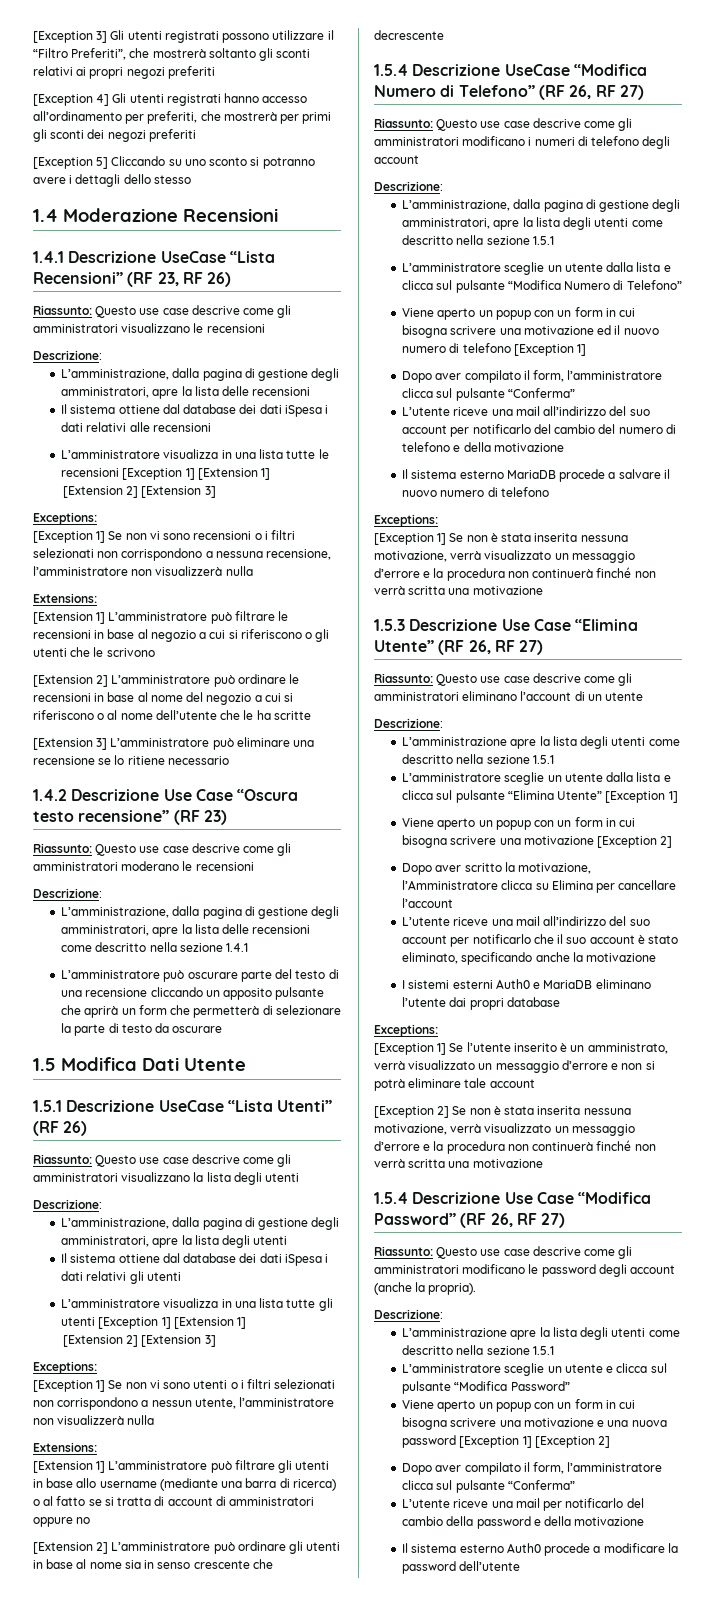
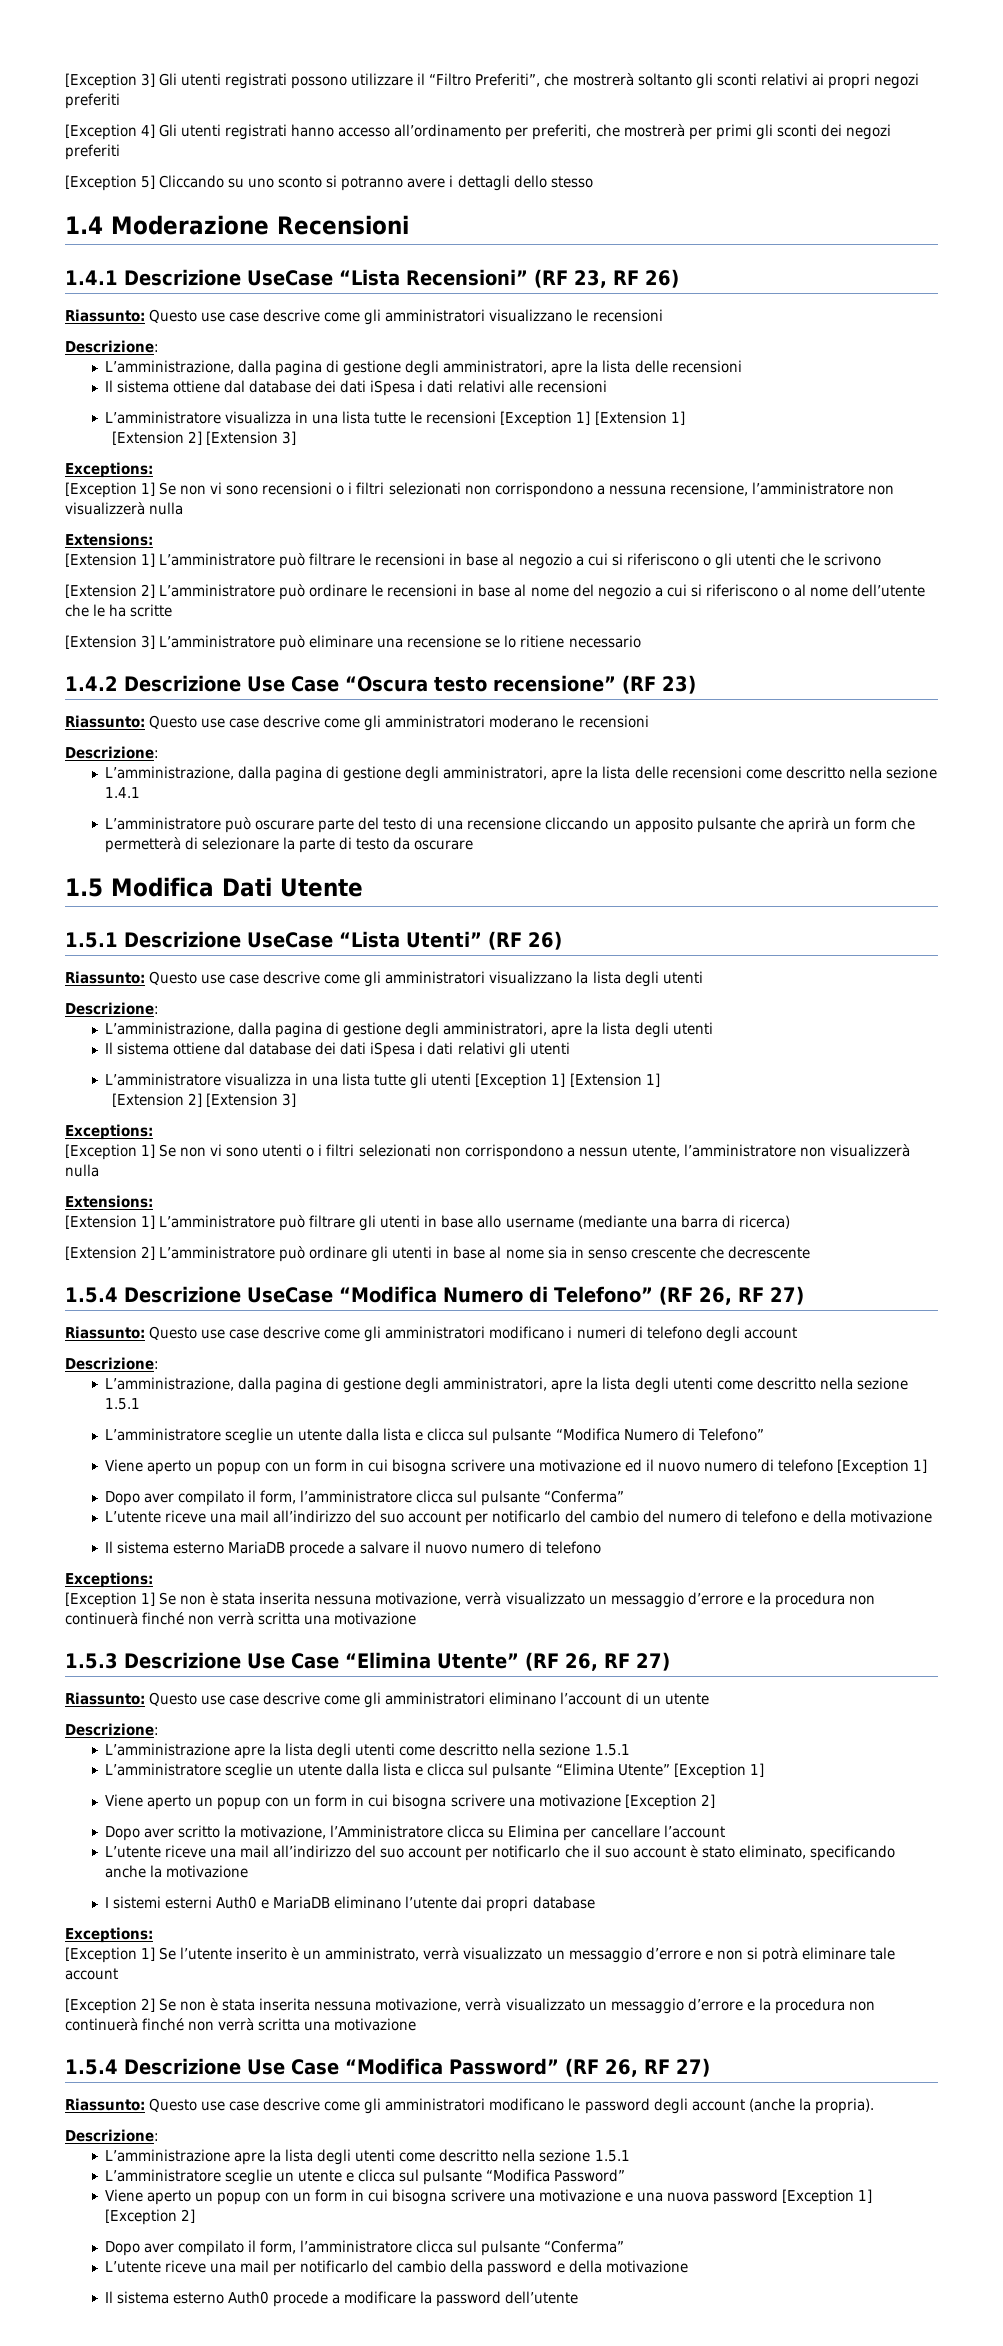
[33,1496,315,1506] [33,1517,91,1527] o al fatto se si tratta di account di amministratori oppure no -> (790, 1222) none

